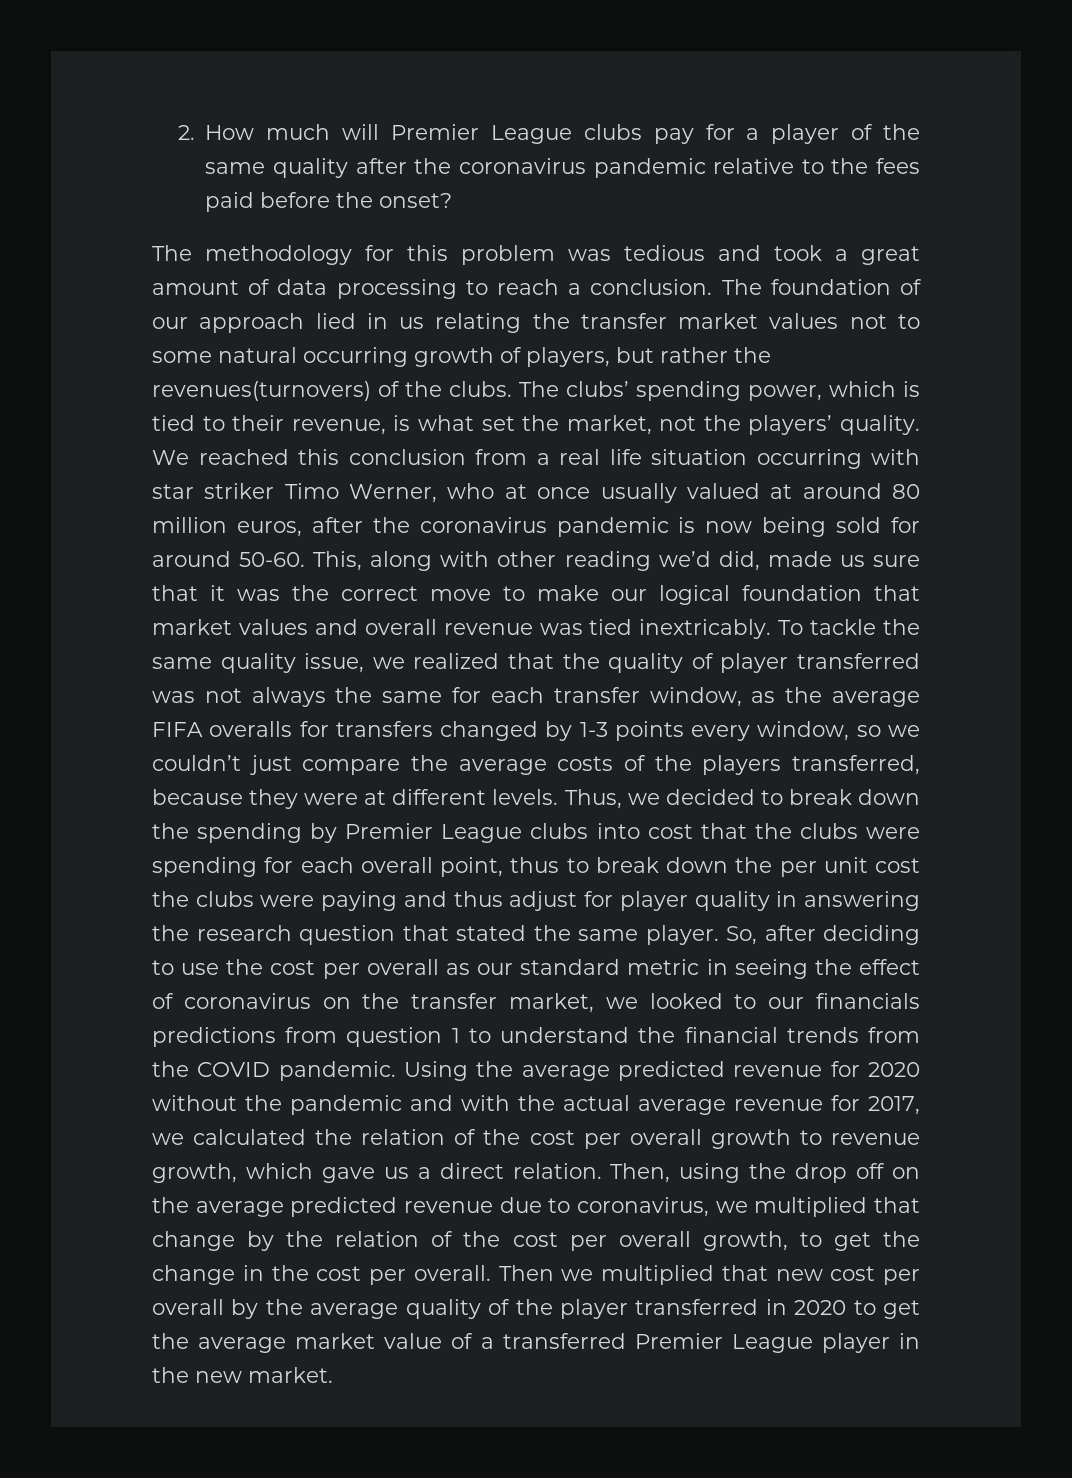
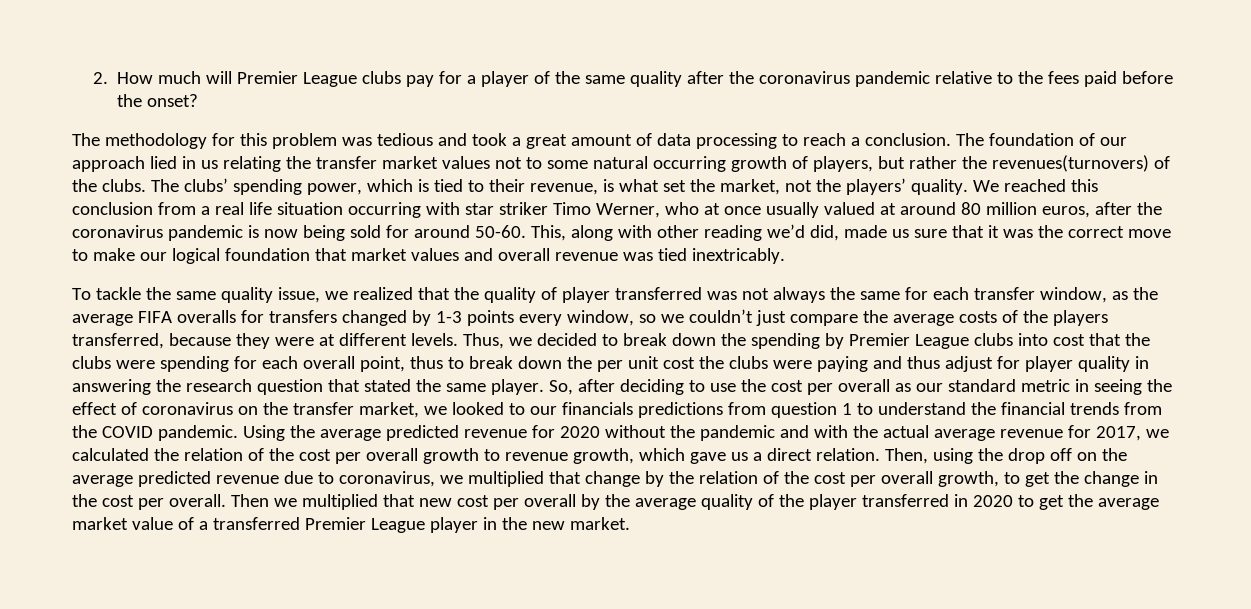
(772, 629) none -> (785, 256) //

